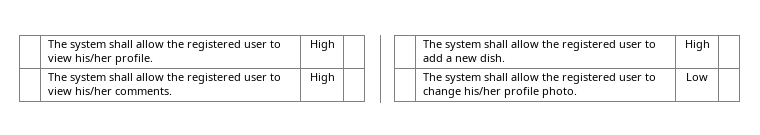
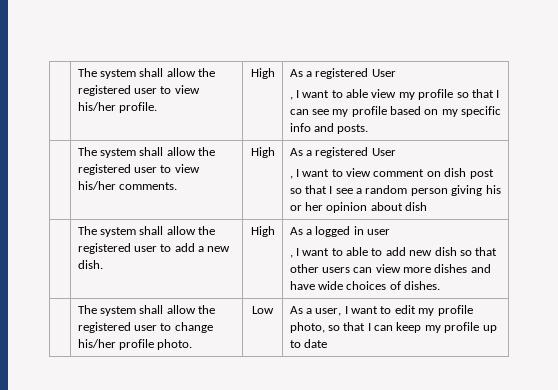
(335, 45) none -> [289,68,396,79] [289,89,500,100] [289,106,502,117] [289,123,369,134] As a registered User // , I want to able view my profile so that I can see my profile based on my specific info and posts.
(335, 78) none -> [289,147,396,158] [289,168,494,179] [289,185,501,196] [289,202,428,213] As a registered User // , I want to view comment on dish post so that I see a random person giving his or her opinion about dish
(710, 45) none -> [289,226,391,237] [289,247,498,258] [289,264,491,273] [289,281,441,290] As a logged in user // , I want to able to add new dish so that other users can view more dishes and have wide choices of dishes.
(708, 77) none -> [289,305,473,316] [289,322,497,333] [289,339,327,348] As a user, I want to edit my profile photo, so that I can keep my profile up to date

